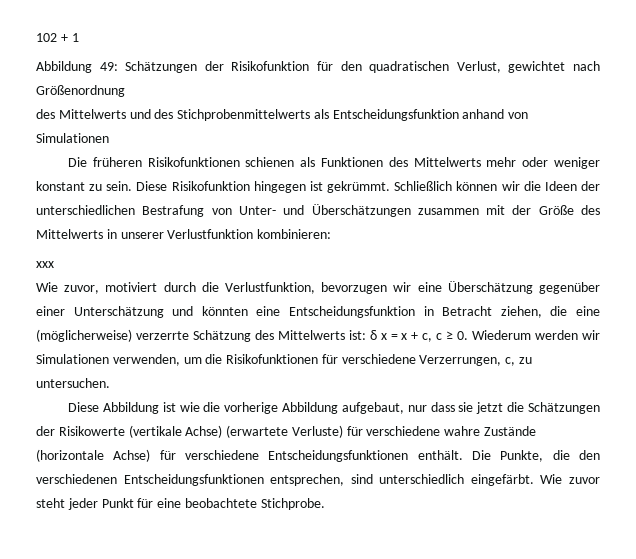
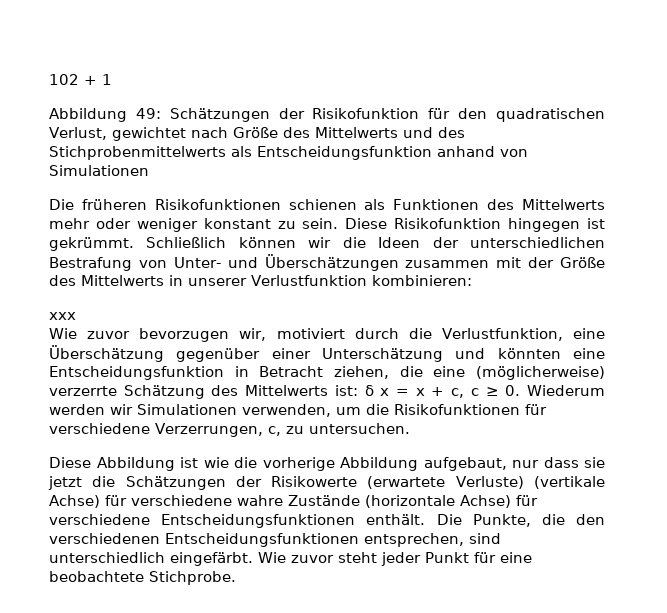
[36,85,125,97] Größenordnung // -> [232,127,278,138] Größe
[64,285,100,294] zuvor, -> [87,328,267,342] zuvor bevorzugen wir,
[321,282,412,294] bevorzugen wir -> (563, 334) none
[128,425,343,438] (vertikale Achse) (erwartete Verluste) -> [367,476,605,489] [49,495,100,508] (erwartete Verluste) (vertikale Achse)

